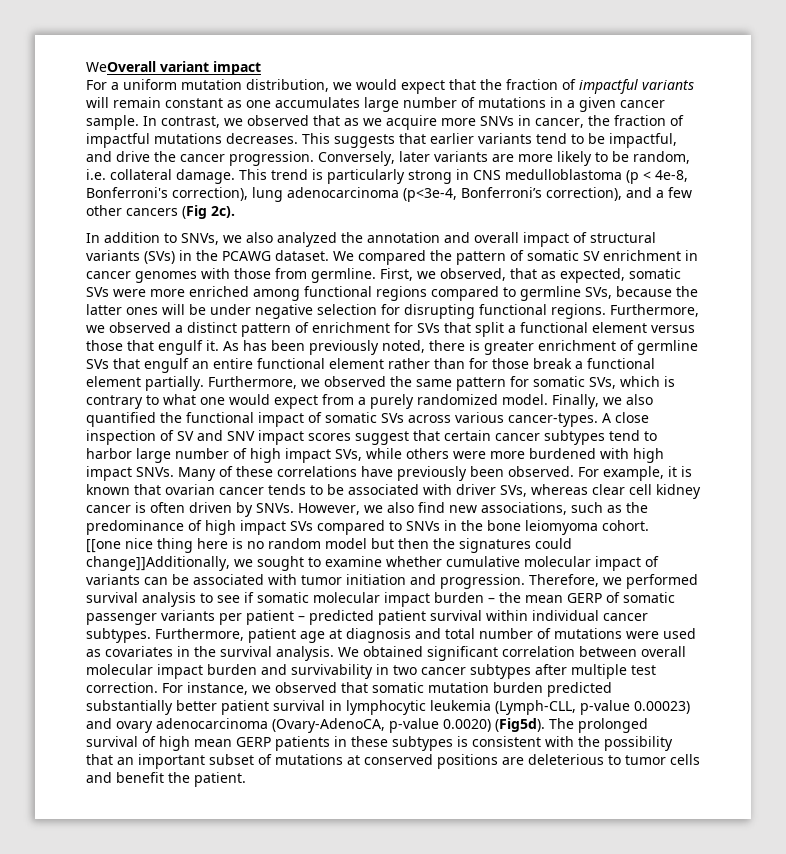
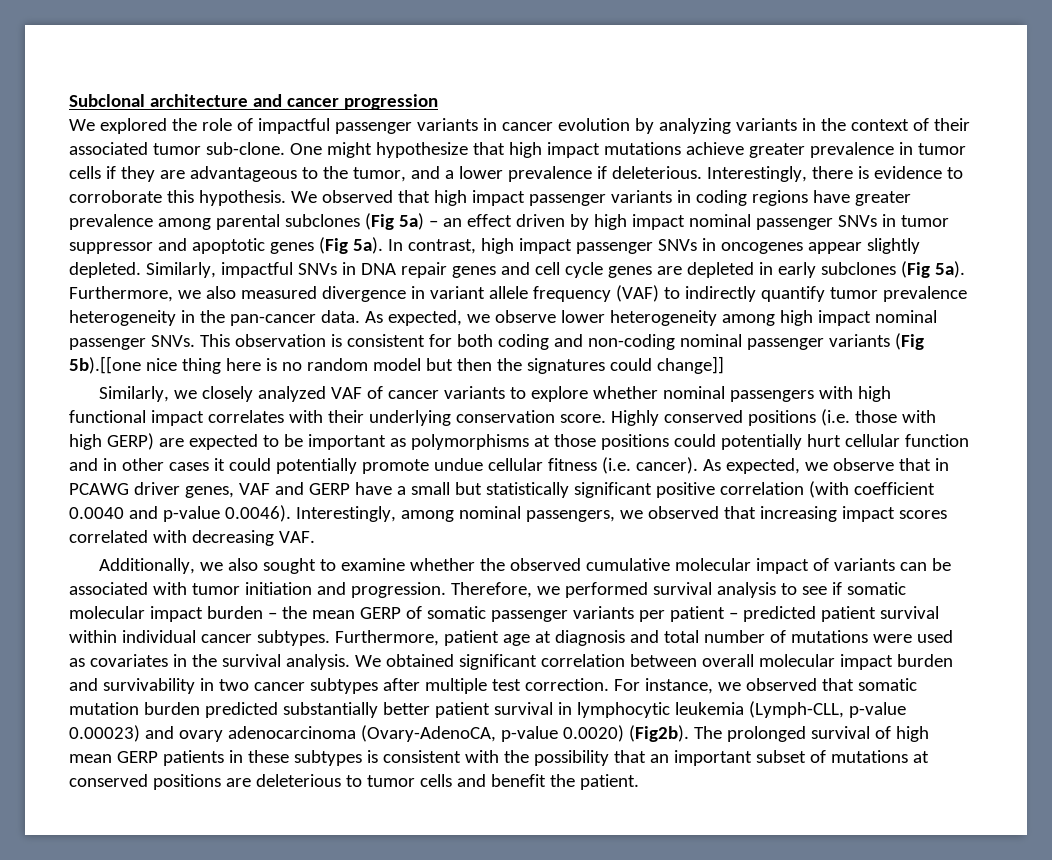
[86,61,261,75] [86,79,694,94] [86,97,665,112] [86,115,684,130] [86,133,677,148] [86,151,690,166] [86,169,688,184] [86,187,692,202] [86,205,235,219] [86,232,656,247] [86,250,698,265] [86,268,681,283] [86,286,698,301] [86,304,699,319] [86,322,695,337] [86,340,698,355] [86,358,655,373] [86,376,675,391] [86,394,653,409] [86,412,649,427] [86,430,657,445] [86,448,664,463] [86,466,692,481] [86,484,701,499] [86,502,648,517] [86,520,649,535] [86,539,121,553] WeOverall variant impact // For a uniform mutation distribution, we would expect that the fraction of impactful variants will remain constant as one accumulates large number of mutations in a given cancer sample. In contrast, we observed that as we acquire more SNVs in cancer, the fraction of impactful mutations decreases. This suggests that earlier variants tend to be impactful, and drive the cancer progression. Conversely, later variants are more likely to be random, i.e. collateral damage. This trend is particularly strong in CNS medulloblastoma (p < 4e-8, Bonferroni's correction), lung adenocarcinoma (p<3e-4, Bonferroni’s correction), and a few other cancers (Fig 2c). // In addition to SNVs, we also analyzed the annotation and overall impact of structural variants (SVs) in the PCAWG dataset. We compared the pattern of somatic SV enrichment in cancer genomes with those from germline. First, we observed, that as expected, somatic SVs were more enriched among functional regions compared to germline SVs, because the latter ones will be under negative selection for disrupting functional regions. Furthermore, we observed a distinct pattern of enrichment for SVs that split a functional element versus those that engulf it. As has been previously noted, there is greater enrichment of germline SVs that engulf an entire functional element rather than for those break a functional element partially. Furthermore, we observed the same pattern for somatic SVs, which is contrary to what one would expect from a purely randomized model. Finally, we also quantified the functional impact of somatic SVs across various cancer-types. A close inspection of SV and SNV impact scores suggest that certain cancer subtypes tend to harbor large number of high impact SVs, while others were more burdened with high impact SNVs. Many of these correlations have previously been observed. For example, it is known that ovarian cancer tends to be associated with driver SVs, whereas clear cell kidney cancer is often driven by SNVs. However, we also find new associations, such as the predominance of high impact SVs compared to SNVs in the bone leiomyoma cohort. // [[one -> [69,94,438,110] [69,118,970,134] [69,142,966,158] [69,166,963,182] [69,190,911,206] [69,213,949,230] [69,237,920,254] [69,261,965,278] [69,285,967,302] [69,310,937,326] [69,333,924,350] [69,356,141,374] Subclonal architecture and cancer progression // We explored the role of impactful passenger variants in cancer evolution by analyzing variants in the context of their associated tumor sub-clone. One might hypothesize that high impact mutations achieve greater prevalence in tumor cells if they are advantageous to the tumor, and a lower prevalence if deleterious. Interestingly, there is evidence to corroborate this hypothesis. We observed that high impact passenger variants in coding regions have greater prevalence among parental subclones (Fig 5a) – an effect driven by high impact nominal passenger SNVs in tumor suppressor and apoptotic genes (Fig 5a). In contrast, high impact passenger SNVs in oncogenes appear slightly depleted. Similarly, impactful SNVs in DNA repair genes and cell cycle genes are depleted in early subclones (Fig 5a). Furthermore, we also measured divergence in variant allele frequency (VAF) to indirectly quantify tumor prevalence heterogeneity in the pan-cancer data. As expected, we observe lower heterogeneity among high impact nominal passenger SNVs. This observation is consistent for both coding and non-coding nominal passenger variants (Fig 5b).[[one
[86,556,253,571] change]]Additionally, we -> [656,356,724,374] [99,386,892,402] [69,409,936,426] [69,433,969,450] [69,457,949,474] [69,481,935,498] [69,505,947,522] [69,530,315,546] [99,558,259,574] change]] // Similarly, we closely analyzed VAF of cancer variants to explore whether nominal passengers with high functional impact correlates with their underlying conservation score. Highly conserved positions (i.e. those with high GERP) are expected to be important as polymorphisms at those positions could potentially hurt cellular function and in other cases it could potentially promote undue cellular fitness (i.e. cancer). As expected, we observe that in PCAWG driver genes, VAF and GERP have a small but statistically significant positive correlation (with coefficient 0.0040 and p-value 0.0046). Interestingly, among nominal passengers, we observed that increasing impact scores correlated with decreasing VAF. // Additionally, we also
(442, 561) none -> [480,558,582,571] the observed
[495,718,545,732] (Fig5d). -> [628,725,689,742] (Fig2b).

